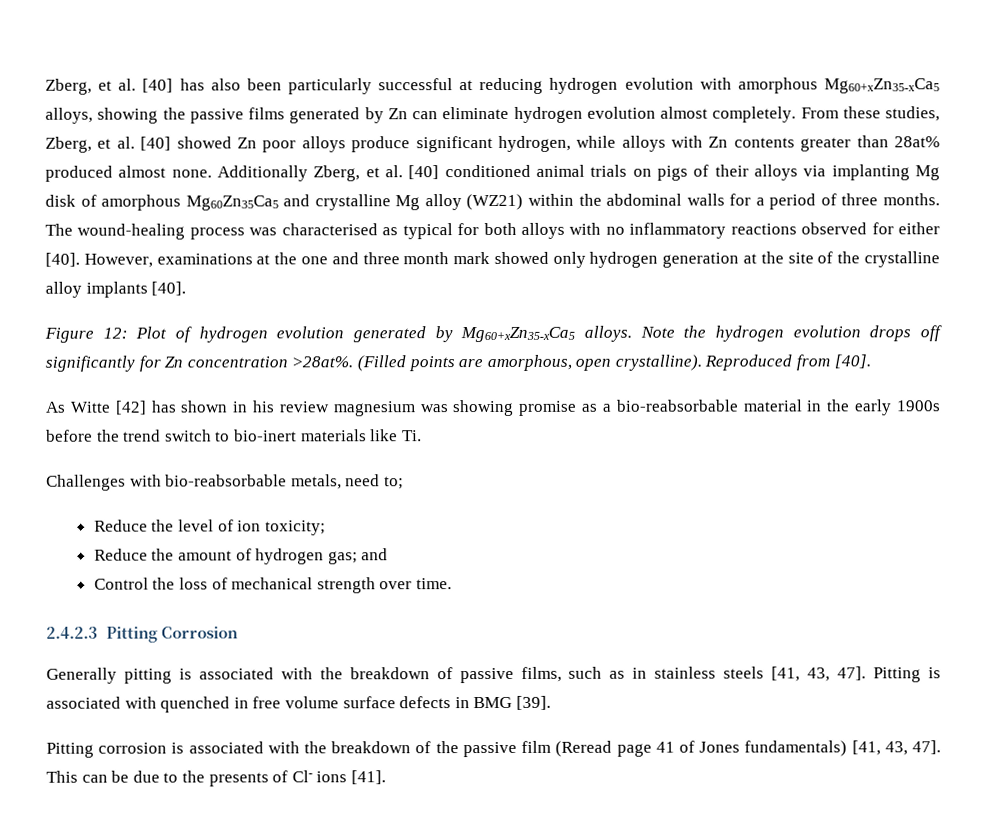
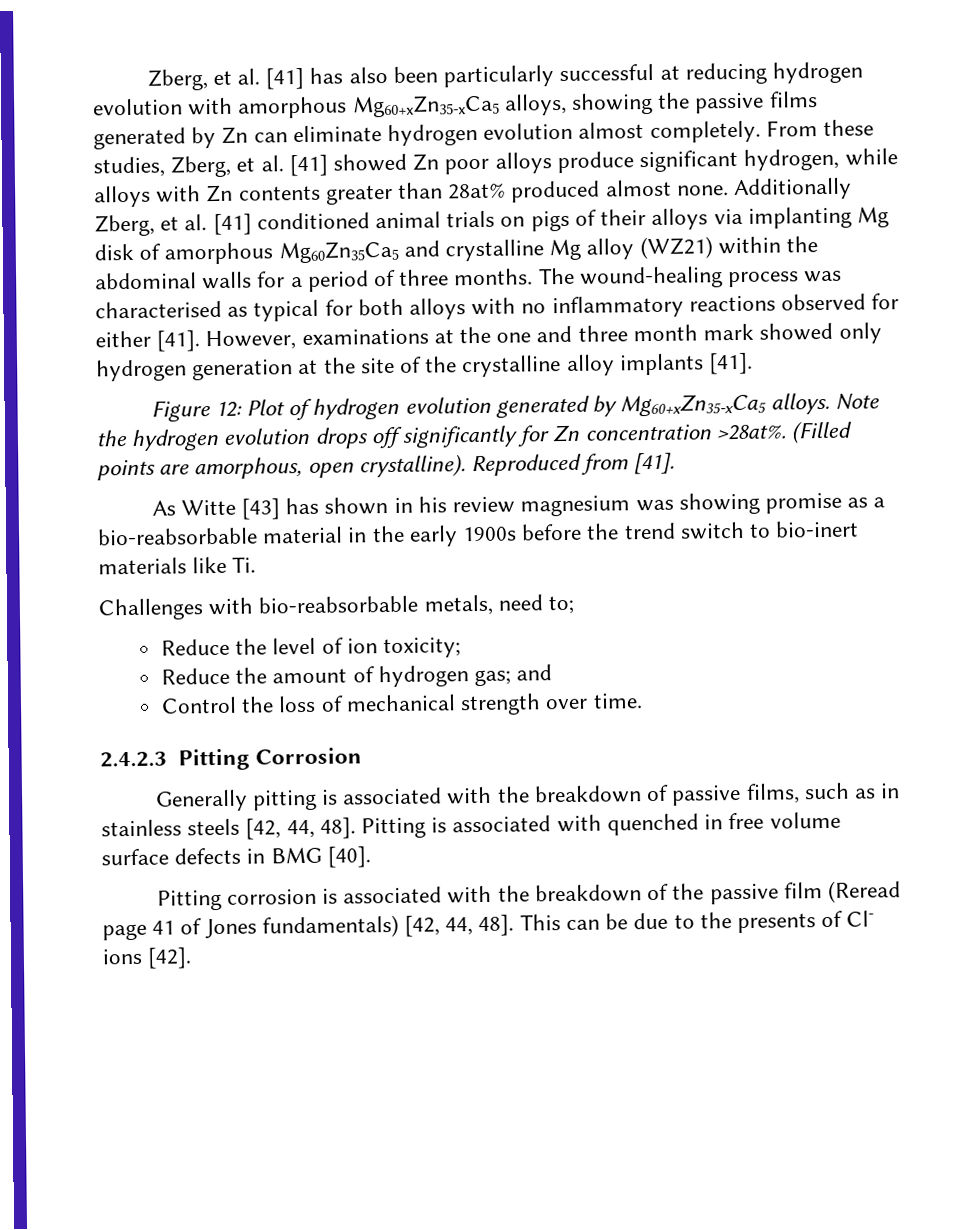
[45,78,174,95] Zberg, et al. [40] -> [146,67,305,91] Zberg, et al. [41]
[140,136,172,151] [40] -> [288,154,328,177] [41]
[408,165,440,180] [40] -> [212,213,252,236] [41]
[45,252,80,267] [40]. -> [156,330,201,352] [41].
[151,281,187,296] [40]. -> [709,352,754,375] [41].
[833,354,871,369] [40]. -> [633,452,676,475] [41].
[114,400,147,415] [42] -> [241,498,281,520] [43]
[771,666,867,682] [41, 43, 47]. -> [245,817,356,840] [42, 44, 48].
[515,695,551,710] [39]. -> [326,846,371,868] [40].
[851,740,942,756] [41, 43, 47]. -> [404,914,515,937] [42, 44, 48].
[350,770,386,785] [41]. -> [147,947,193,969] [42].

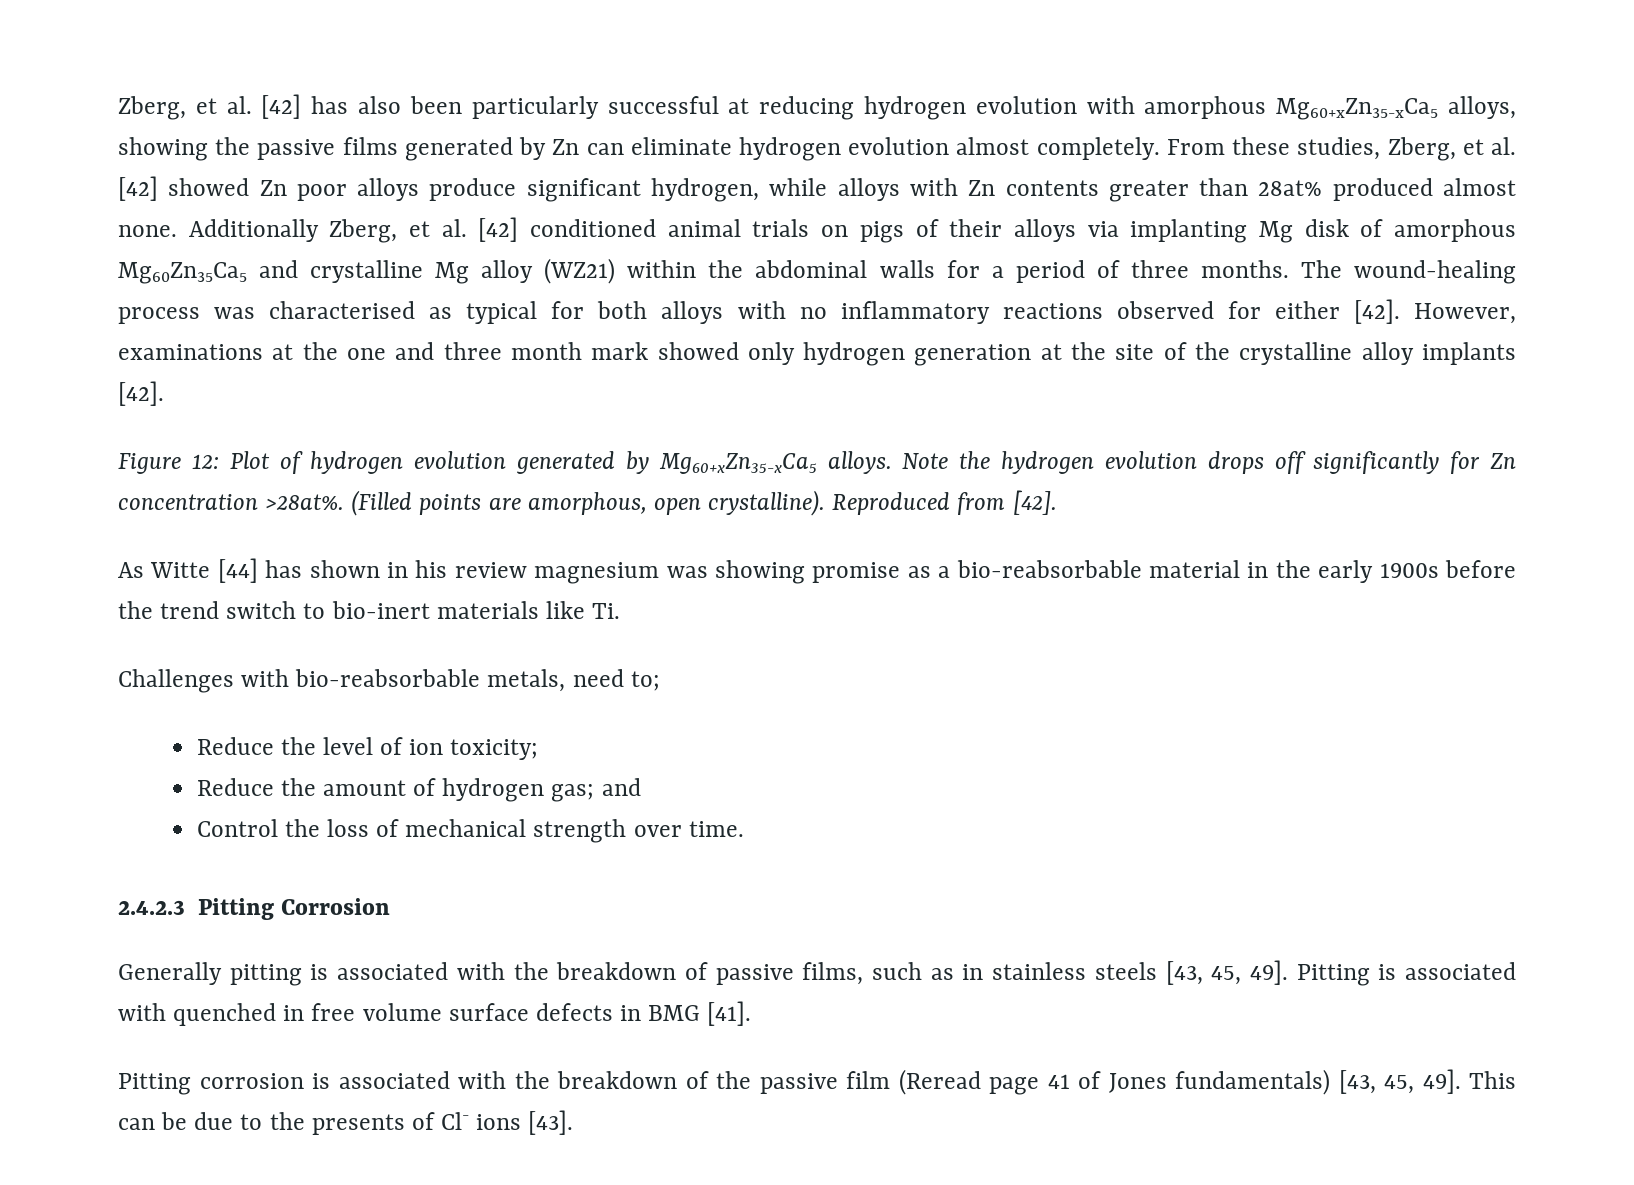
[146,67,305,91] Zberg, et al. [41] -> [118,94,302,120] Zberg, et al. [42]
[288,154,328,177] [41] -> [118,176,158,201] [42]
[212,213,252,236] [41] -> [478,217,519,242] [42]
[156,330,201,352] [41]. -> [1353,299,1400,324] [42].
[709,352,754,375] [41]. -> [118,381,164,406] [42].
[633,452,676,475] [41]. -> [1012,490,1057,515] [42].
[241,498,281,520] [43] -> [217,558,258,583] [44]
[245,817,356,840] [42, 44, 48]. -> [1165,960,1288,985] [43, 45, 49].
[326,846,371,868] [40]. -> [707,1001,752,1026] [41].
[404,914,515,937] [42, 44, 48]. -> [1338,1069,1461,1094] [43, 45, 49].
[147,947,193,969] [42]. -> [528,1110,574,1135] [43].

